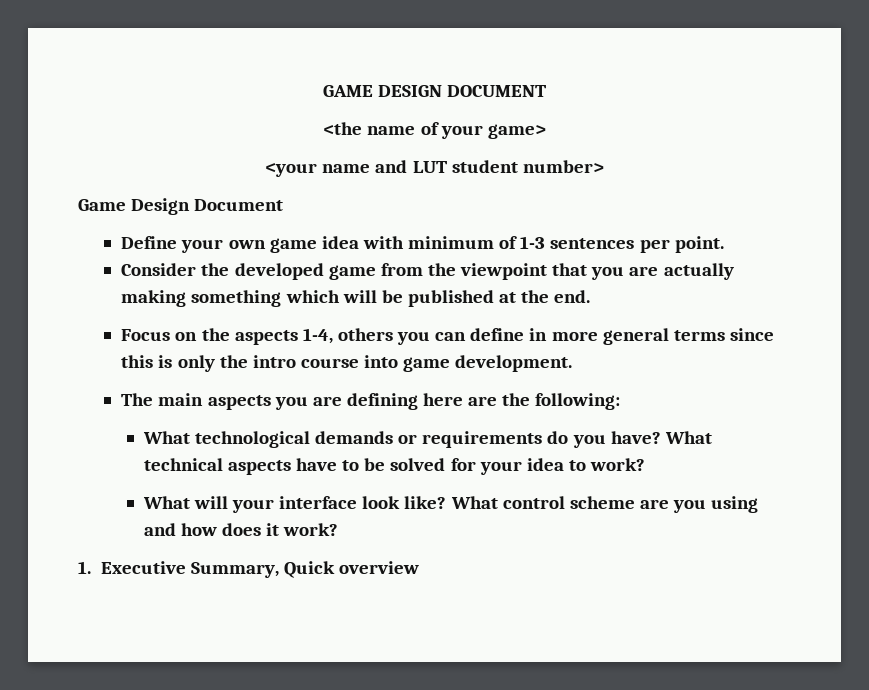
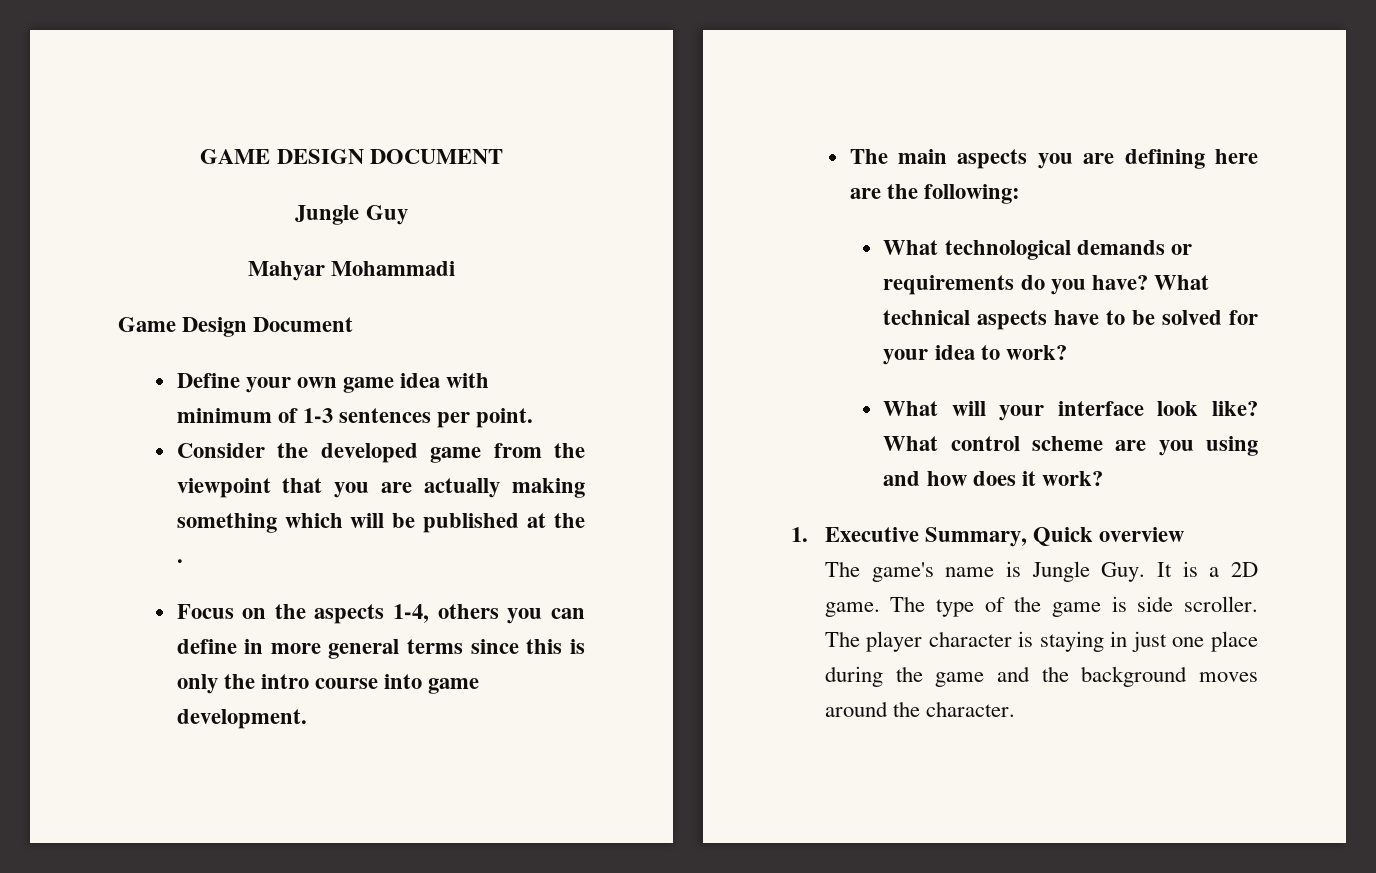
[323,122,546,139] [265,160,604,177] <the name of your game> // <your name and LUT student number> -> [295,205,408,225] [247,261,456,281] Jungle Guy // Mahyar Mohammadi
[554,290,591,303] end. -> [176,559,183,563] .
(419, 567) none -> [824,561,1258,582] [824,596,1258,617] [824,631,1258,652] [824,666,1258,687] [824,701,1015,717] // The game's name is Jungle Guy. It is a 2D game. The type of the game is side scroller. The player character is staying in just one place during the game and the background moves around the character.

